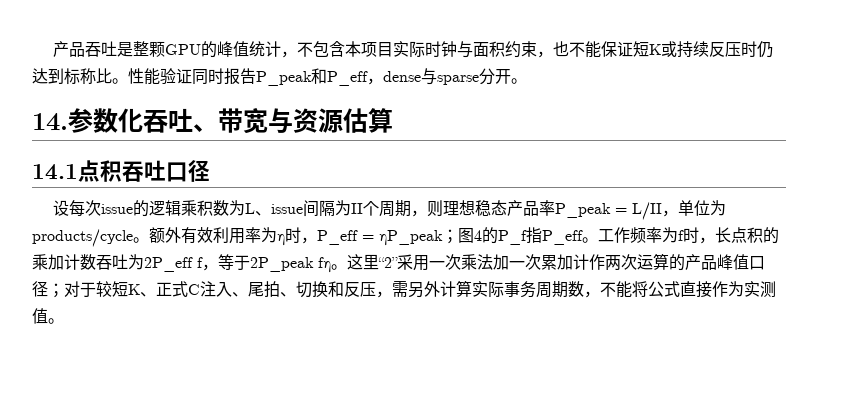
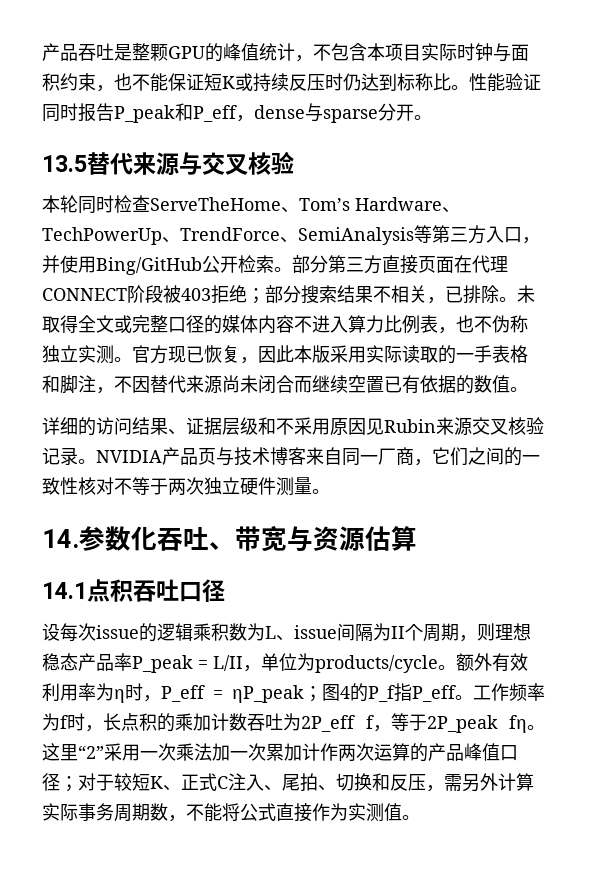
(527, 81) none -> [42,151,294,176] [42,195,460,214] [42,225,540,245] [42,255,508,275] [42,285,535,304] [42,315,528,334] [42,345,528,364] [42,375,528,394] [42,417,544,436] [42,447,540,466] [42,477,330,496] // 13.5替代来源与交叉核验 // 本轮同时检查ServeTheHome、Tom’s Hardware、TechPowerUp、TrendForce、SemiAnalysis等第三方入口，并使用Bing/GitHub公开检索。部分第三方直接页面在代理CONNECT阶段被403拒绝；部分搜索结果不相关，已排除。未取得全文或完整口径的媒体内容不进入算力比例表，也不伪称独立实测。官方现已恢复，因此本版采用实际读取的一手表格和脚注，不因替代来源尚未闭合而继续空置已有依据的数值。 // 详细的访问结果、证据层级和不采用原因见Rubin来源交叉核验记录。NVIDIA产品页与技术博客来自同一厂商，它们之间的一致性核对不等于两次独立硬件测量。

